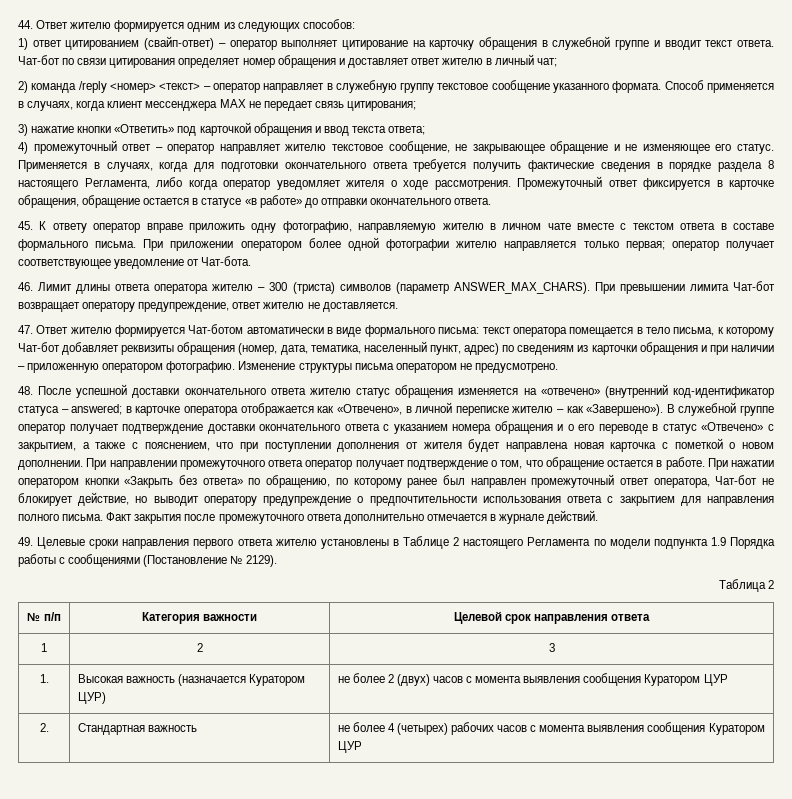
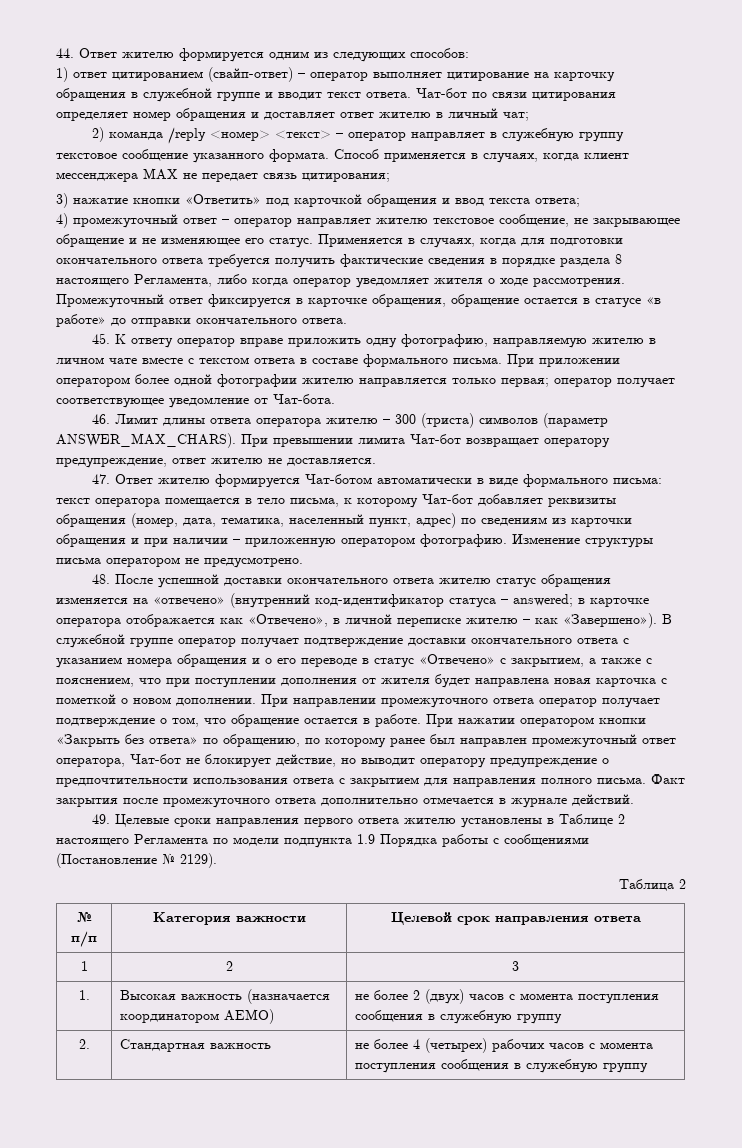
[248,674,305,686] [77,692,106,704] Куратором ЦУР) -> [119,1009,274,1024] координатором АЕМО)
[523,673,728,686] выявления сообщения Куратором ЦУР -> [577,994,659,1004] [354,1010,562,1024] поступления сообщения в служебную группу
[587,722,765,735] [337,741,362,753] выявления сообщения Куратором ЦУР -> [354,1059,648,1073] поступления сообщения в служебную группу

